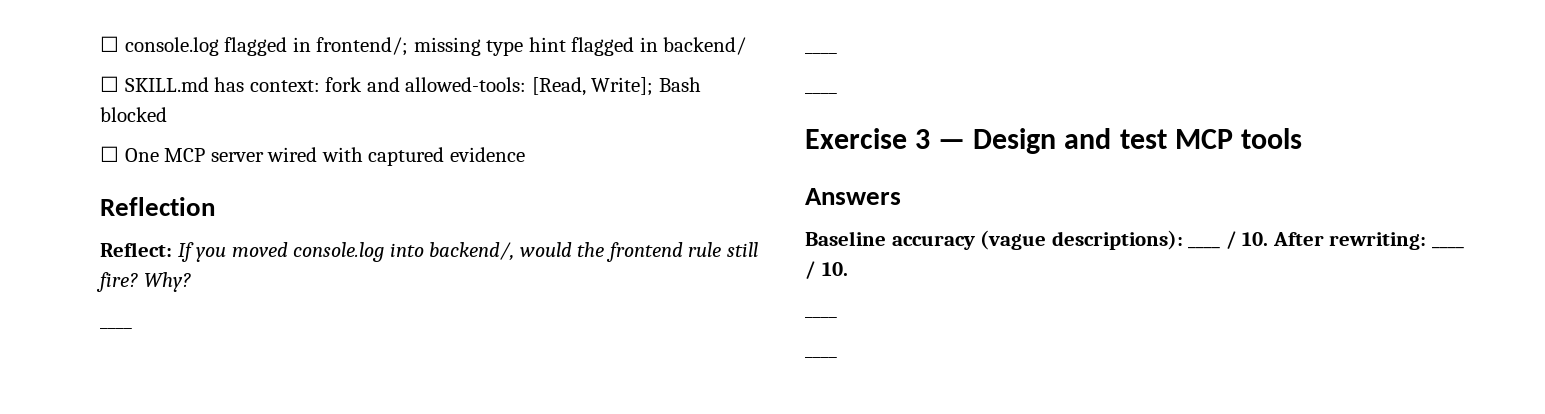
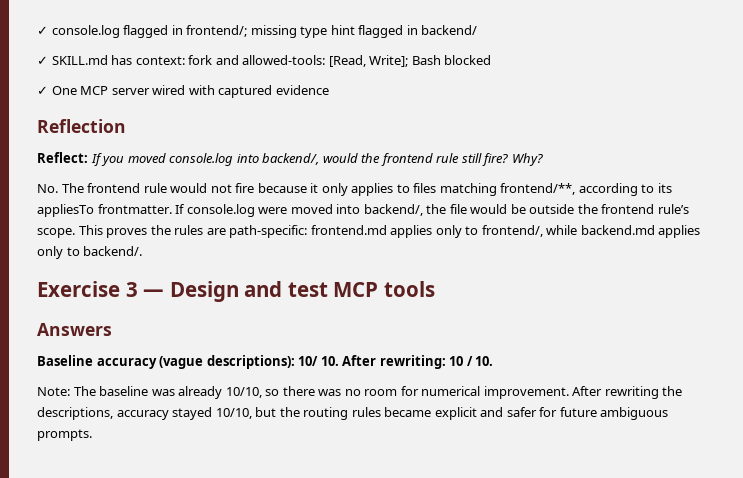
[100,36,119,52] ☐ -> [37,26,48,35] ✓
[100,76,119,92] ☐ -> [37,56,48,65] ✓
[100,146,119,162] ☐ -> [37,86,48,95] ✓
[100,327,132,329] [805,52,837,54] [805,92,837,94] ____ // ____ // ____ -> [37,183,672,196] [37,204,689,217] [37,225,701,238] [37,246,143,259] No. The frontend rule would not fire because it only applies to files matching frontend/**, according to its appliesTo frontmatter. If console.log were moved into backend/, the file would be outside the frontend rule’s scope. This proves the rules are path-specific: frontend.md applies only to frontend/, while backend.md applies only to backend/.
[1188,231,1237,249] ____ / -> [298,356,319,366] 10/
[1431,246,1464,249] ____ -> [449,356,464,366] 10
[805,316,837,318] [805,356,837,358] ____ // ____ -> [37,386,683,399] [37,407,669,420] [37,429,92,441] Note: The baseline was already 10/10, so there was no room for numerical improvement. After rewriting the descriptions, accuracy stayed 10/10, but the routing rules became explicit and safer for future ambiguous prompts.

